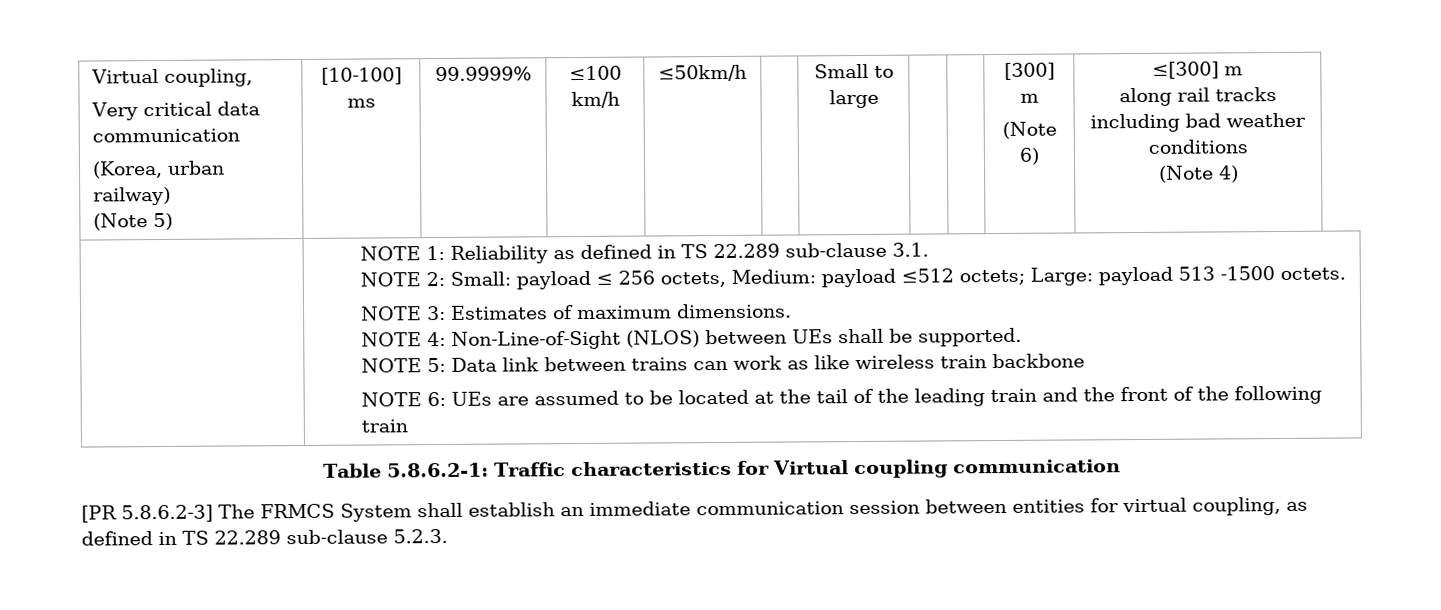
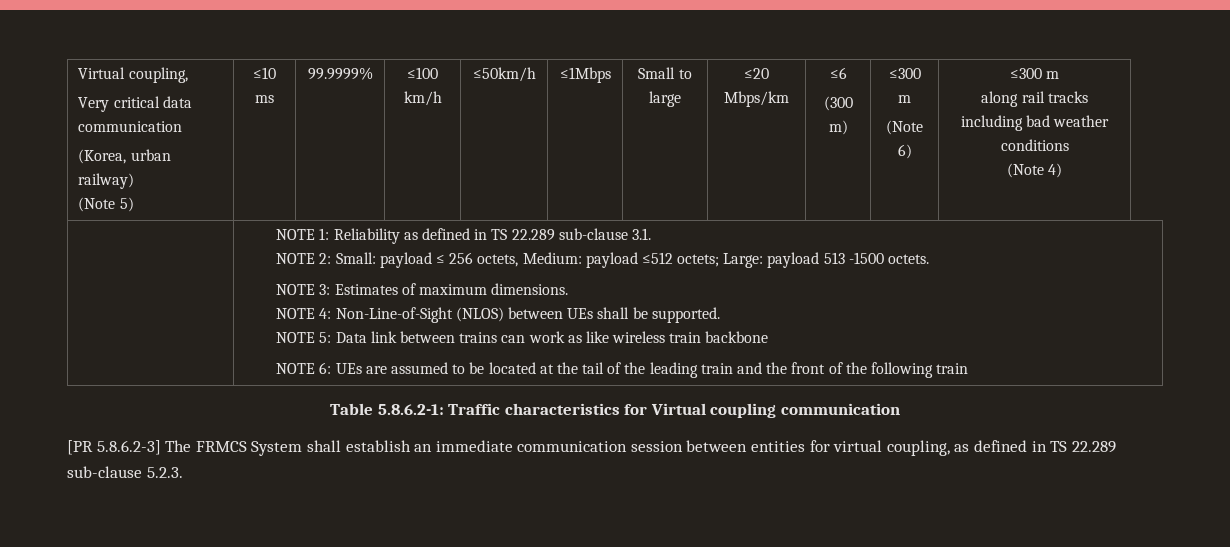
[320,67,402,85] [10-100] -> [253,67,276,79] ≤10
(747, 73) none -> [559,67,611,83] ≤1Mbps
[1003,62,1055,80] | | [300] -> [744,68,769,79] [724,91,789,107] [829,67,847,79] [823,96,853,111] [828,120,848,135] [888,68,921,79] ≤20 Mbps/km | ≤6 // (300 m) | ≤300
[1152,61,1219,79] ≤[300] -> [1009,68,1042,79] ≤300

